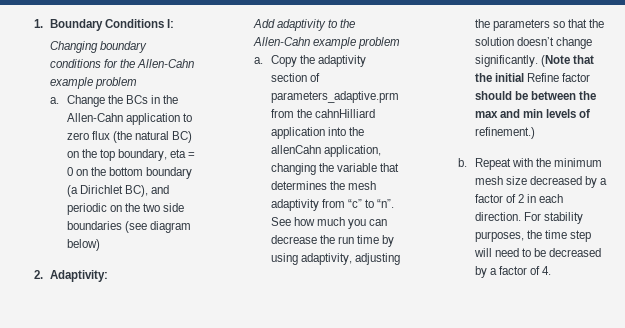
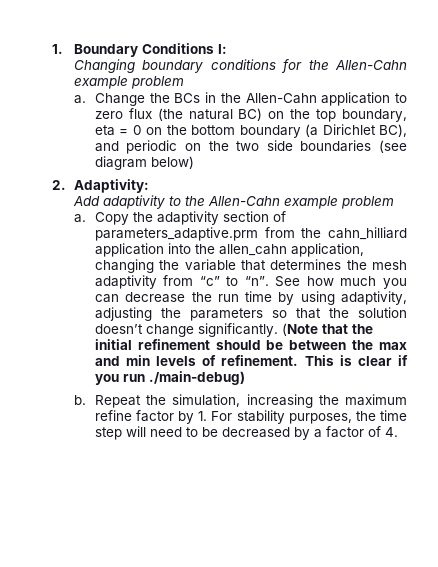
[314,109,375,118] cahnHilliard -> [328,227,407,240] cahn_hilliard
[270,145,321,154] allenCahn -> [218,244,287,256] allen_cahn
[526,73,590,82] Refine factor -> [137,339,210,350] refinement
[474,127,535,139] [458,158,602,170] [474,176,607,188] [474,194,563,203] [474,212,521,221] refinement.) // b. Repeat with the minimum mesh size decreased by a factor of 2 in each direction. -> [221,355,408,366] [94,371,245,385] [73,394,407,408] [94,410,208,424] refinement. This is clear if you run ./main-debug) // b. Repeat the simulation, increasing the maximum refine factor by 1.

